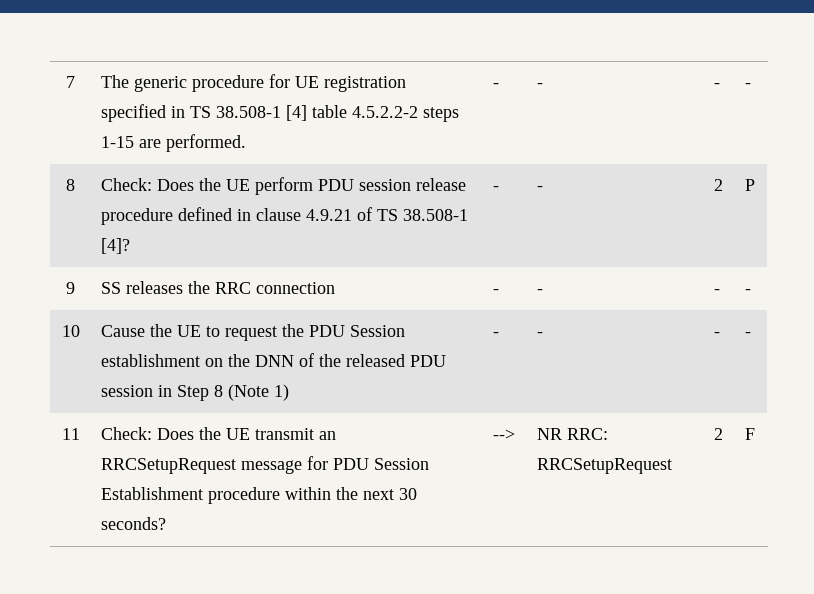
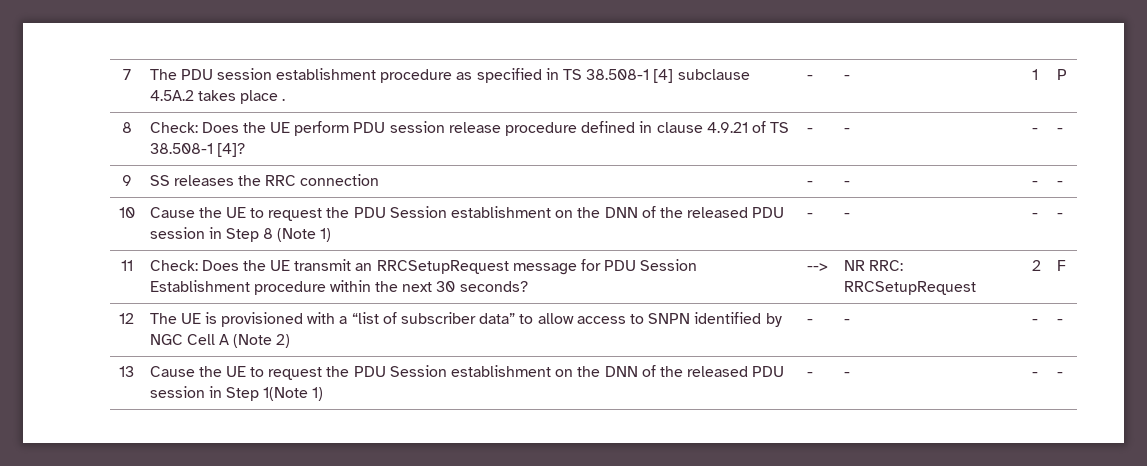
[133,74,406,92] generic procedure for UE registration -> [180,68,473,83] PDU session establishment procedure as
[311,105,459,122] [100,134,246,152] [492,83,499,88] [536,83,543,88] [713,83,720,88] [744,83,751,88] table 4.5.2.2-2 steps 1-15 are performed. | - | - | - | - -> [677,69,750,80] [149,90,286,104] [806,75,813,80] [843,75,850,80] [1031,69,1038,80] [1056,69,1067,80] subclause 4.5A.2 takes place . | - | - | 1 | P
[713,179,723,191] [744,179,755,191] 2 | P -> [1031,128,1038,133] [1056,128,1063,133] - | -
(755, 434) none -> [119,313,134,324] [149,312,782,327] [149,334,291,348] [806,319,813,324] [843,319,850,324] [1031,319,1038,324] [1056,319,1063,324] [119,366,134,377] [149,365,785,380] [149,386,324,401] [806,372,813,377] [843,372,850,377] [1031,372,1038,377] [1056,372,1063,377] // 12 | The UE is provisioned with a “list of subscriber data” to allow access to SNPN identified by NGC Cell A (Note 2) | - | - | - | - // 13 | Cause the UE to request the PDU Session establishment on the DNN of the released PDU session in Step 1(Note 1) | - | - | - | -

